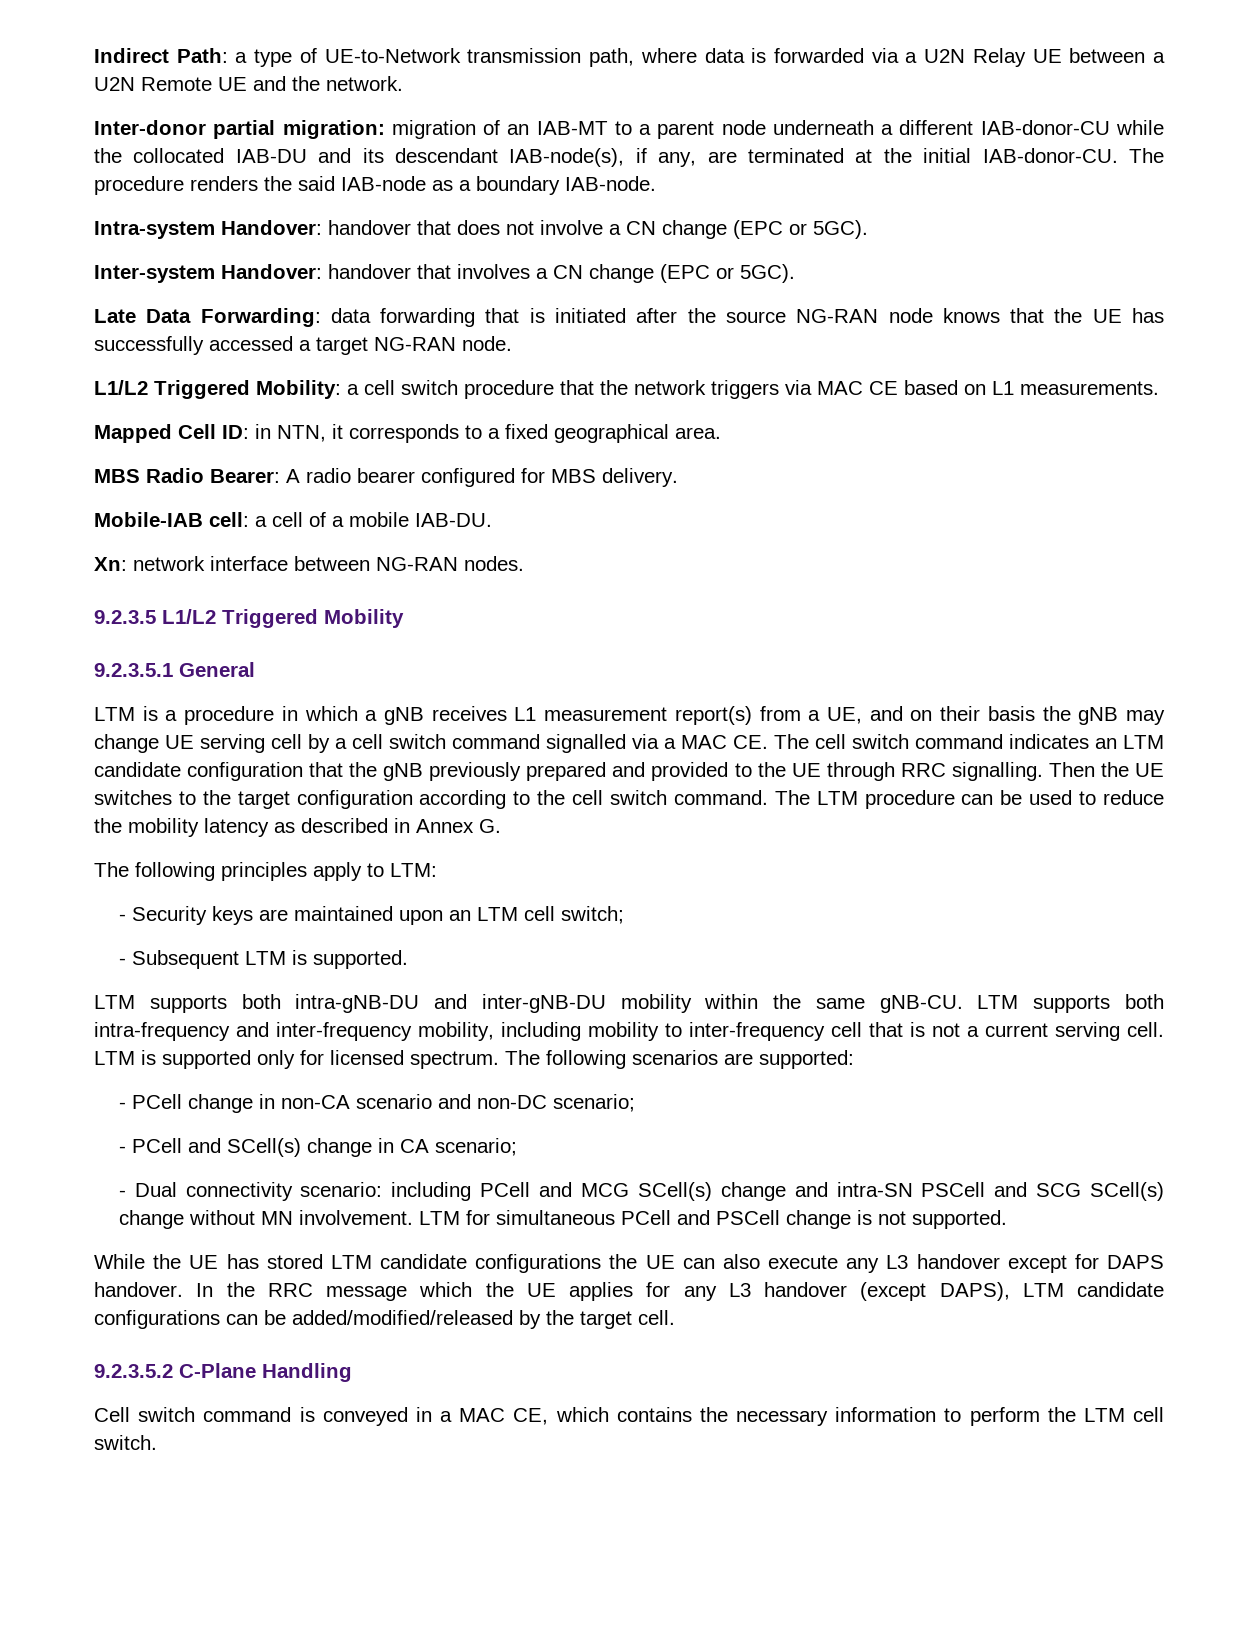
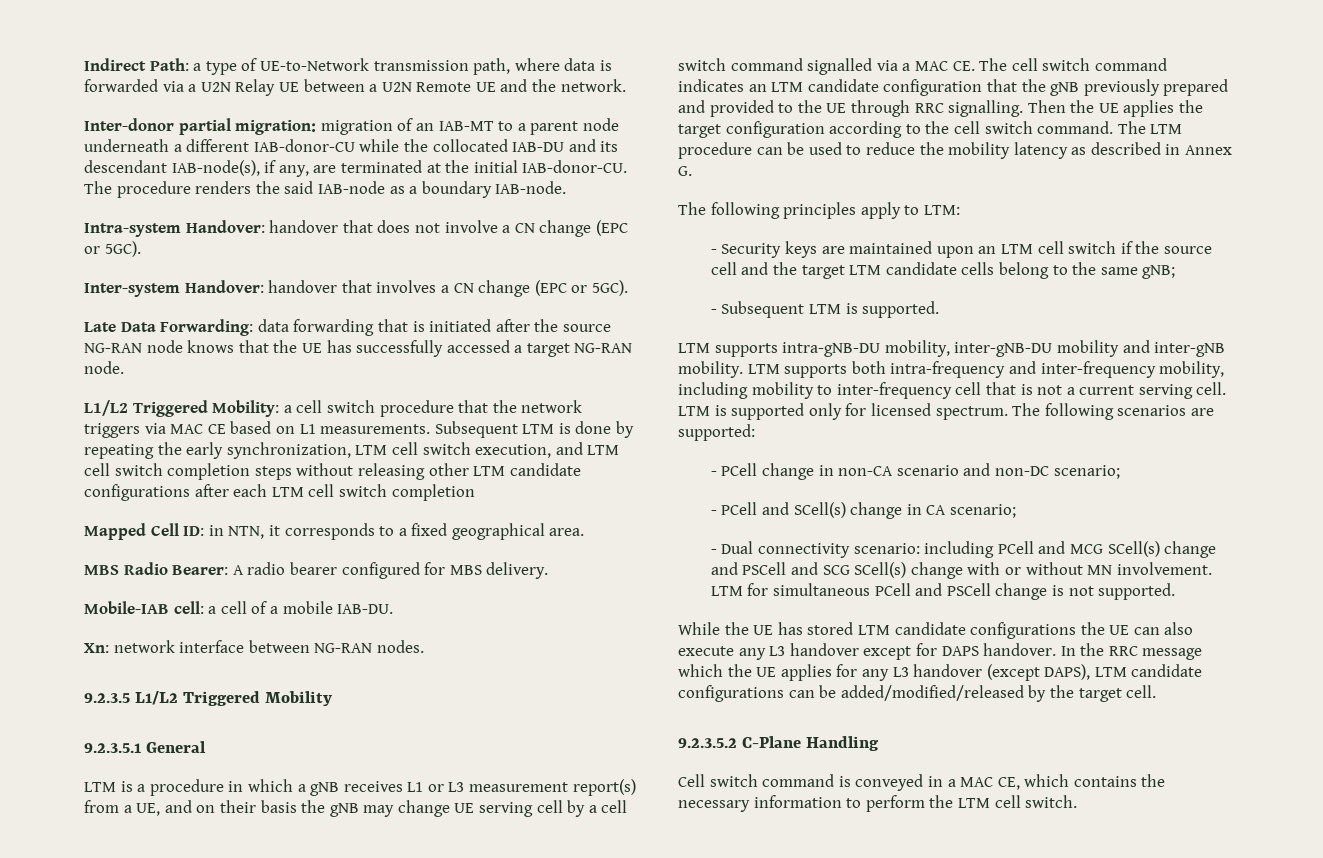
(1159, 388) none -> [434,421,635,438] [84,442,620,459] [84,463,581,480] [84,484,475,501] Subsequent LTM is done by repeating the early synchronization, LTM cell switch execution, and LTM cell switch completion steps without releasing other LTM candidate configurations after each LTM cell switch completion
(537, 714) none -> [427,782,465,792] or L3
[94,790,196,805] switches to -> [1123,100,1175,117] applies
[560,906,624,924] switch; -> [1068,241,1212,254] [710,262,1176,279] switch if the source cell and the target LTM candidate cells belong to the same gNB;
[241,994,963,1013] both intra-gNB-DU and inter-gNB-DU mobility within the same gNB-CU. -> [782,340,1226,357] [678,361,743,378] intra-gNB-DU mobility, inter-gNB-DU mobility and inter-gNB mobility.
[836,1182,913,1197] intra-SN -> (738, 568) none
(184, 1219) none -> [967,562,1021,575] with or

